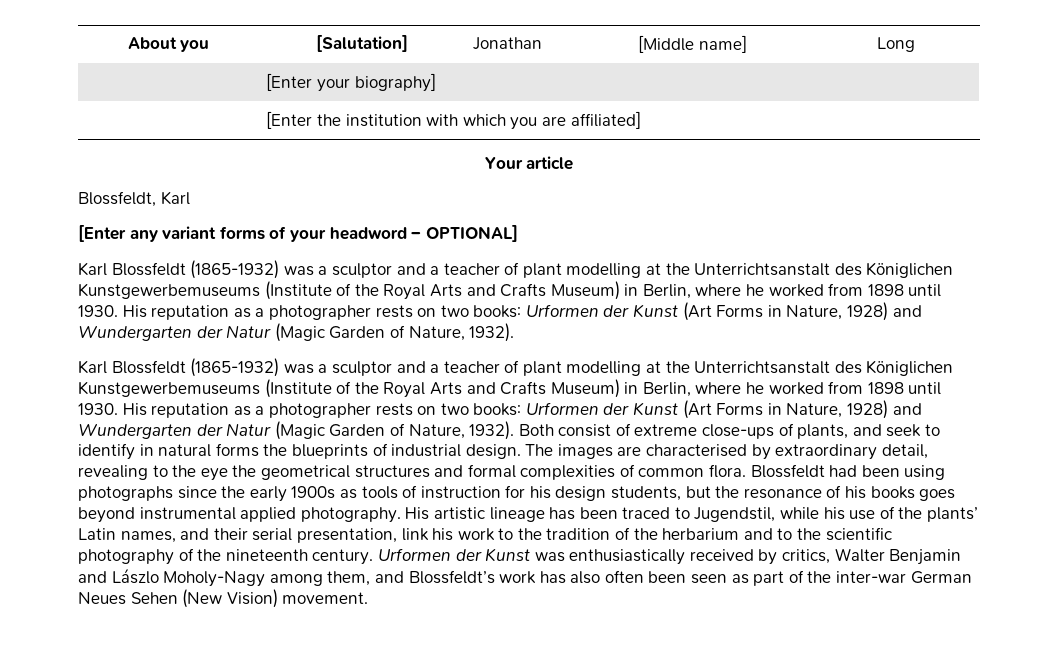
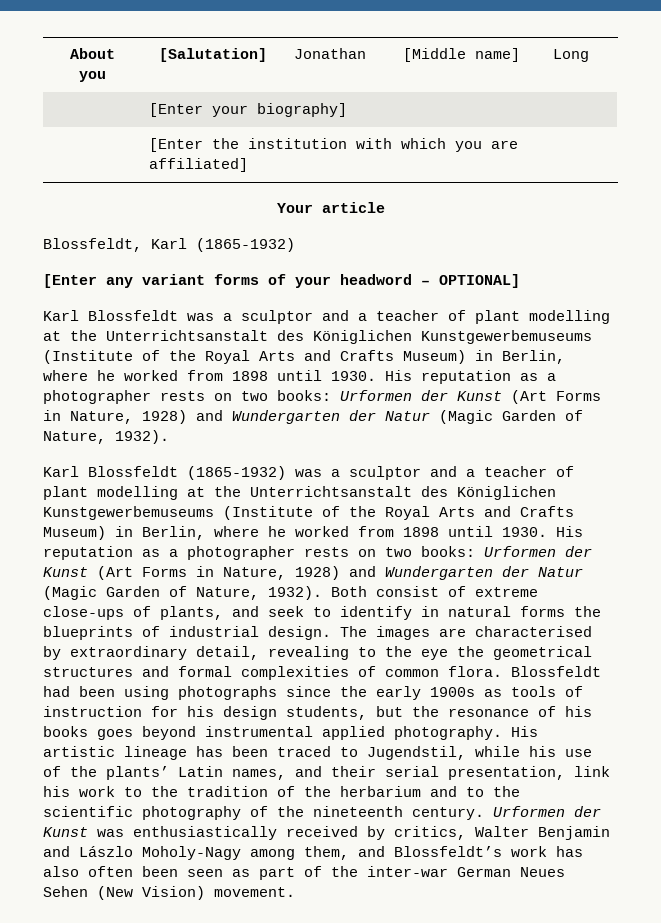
(190, 198) none -> [196,238,295,252] (1865-1932)
[190,260,280,279] (1865-1932) -> (178, 315) none

